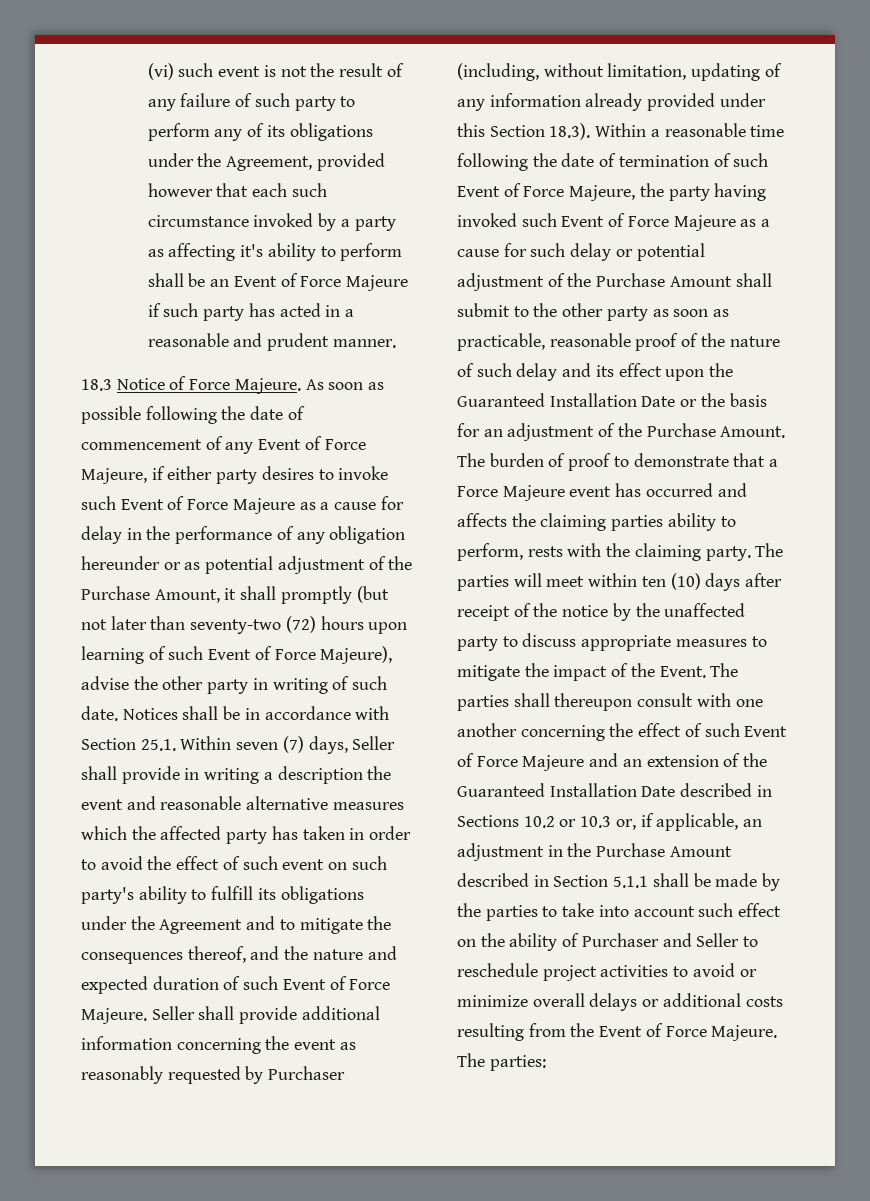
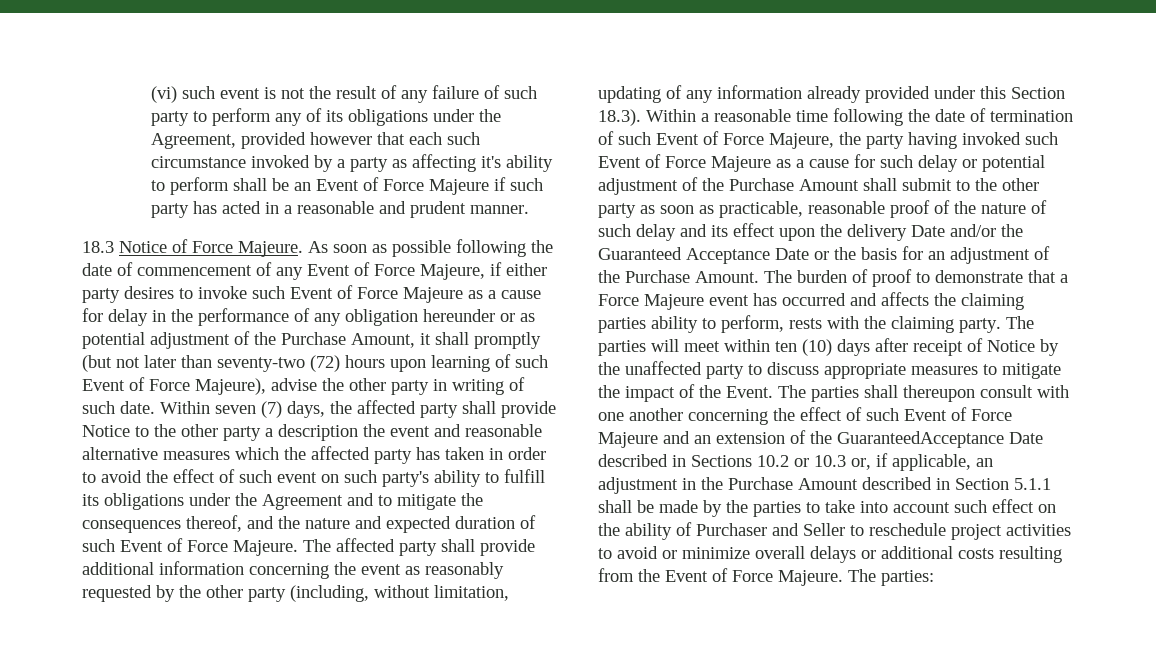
[122,706,390,720] [81,736,396,754] [81,766,260,784] Notices shall be in accordance with Section 25.1. Within seven (7) days, Seller shall provide in writing -> [160,400,556,418] [82,424,261,441] Within seven (7) days, the affected party shall provide Notice to the other party
[151,1006,195,1020] Seller -> [303,538,437,556] The affected party
[268,1066,346,1080] Purchaser -> [179,585,286,602] the other party
[457,393,637,407] Guaranteed Installation -> [847,224,1023,241] [598,247,770,264] delivery Date and/or the Guaranteed Acceptance
[533,603,609,617] the notice -> [987,340,1035,352] Notice
[457,783,637,797] Guaranteed Installation -> [837,431,1004,448] GuaranteedAcceptance

